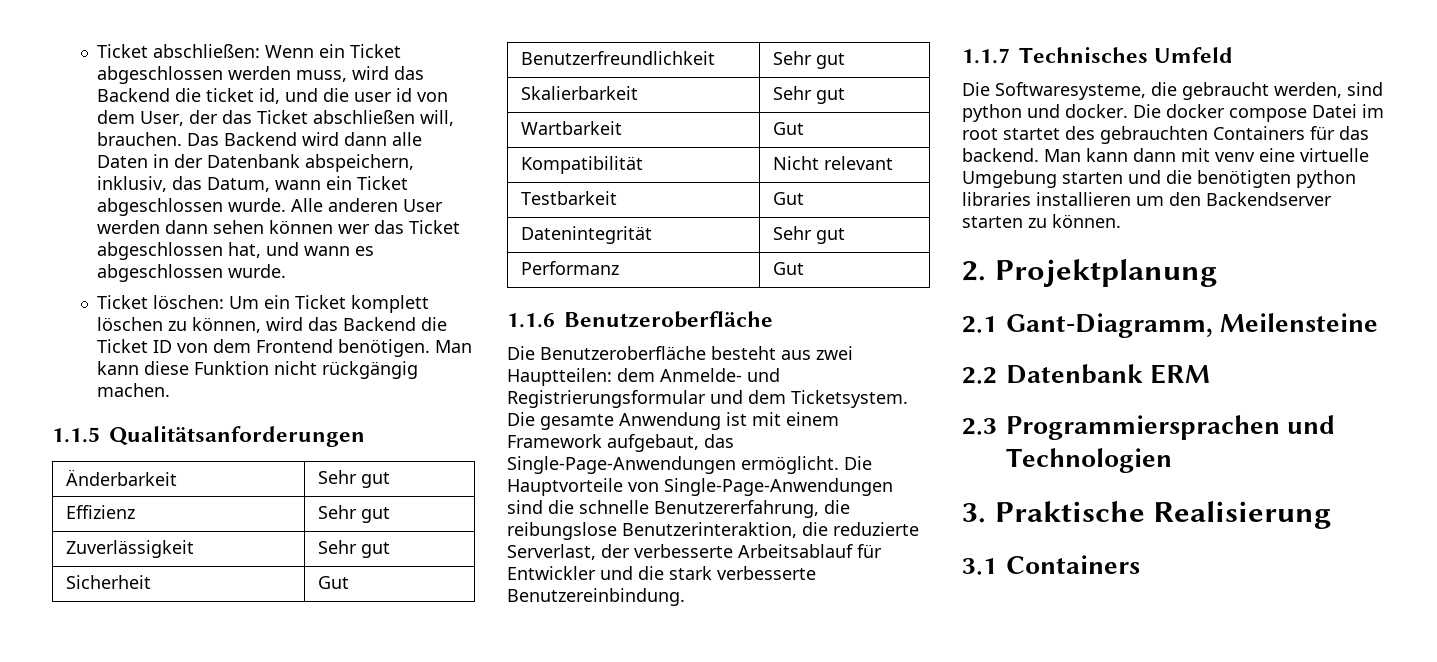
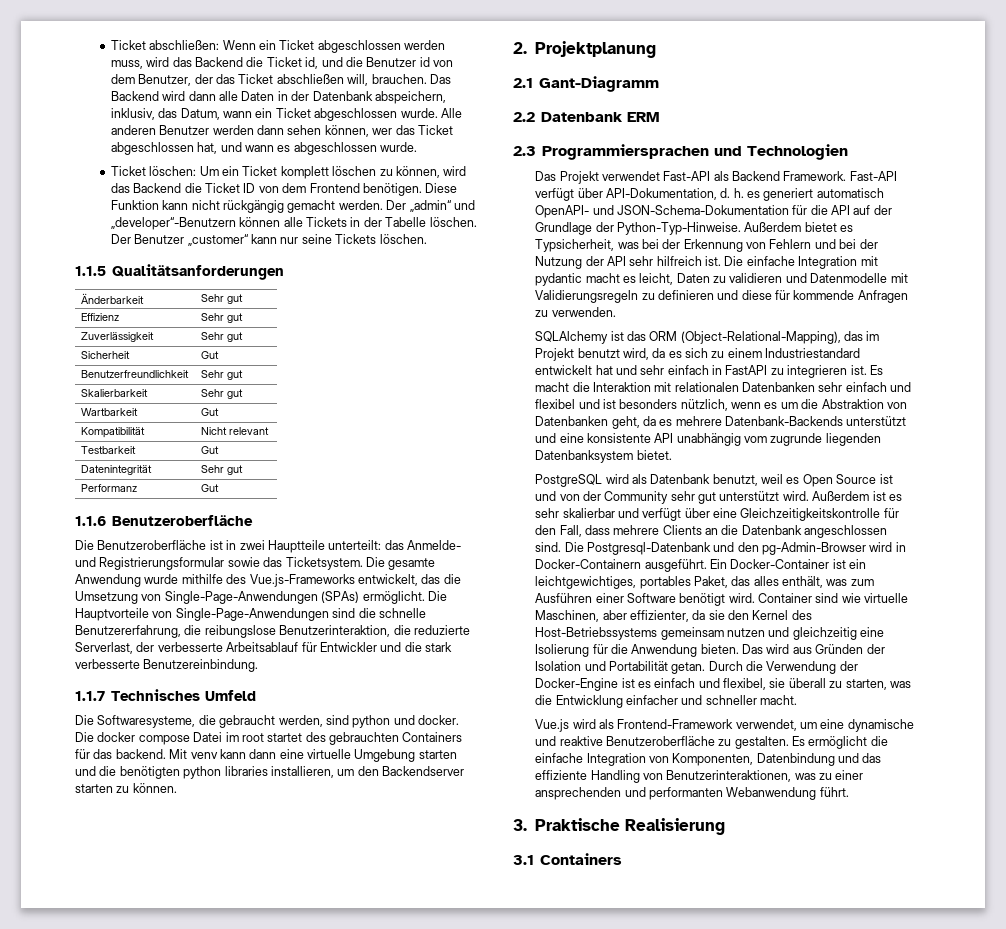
[205,88,254,102] ticket -> [266,57,302,67] Ticket
[353,92,392,102] user -> [366,57,417,67] Benutzer
[139,111,184,126] User, -> [138,74,192,86] Benutzer,
[402,199,443,212] User -> [159,125,210,135] Benutzer
[268,220,333,234] können -> [324,125,369,137] können,
[434,340,472,353] [96,361,418,379] [96,383,170,397] Man kann diese Funktion nicht rückgängig machen. -> [425,183,458,193] [110,200,475,213] [110,217,477,230] [110,234,427,246] Diese Funktion kann nicht rückgängig gemacht werden. Der „admin“ und „developer“-Benutzern können alle Tickets in der Tabelle löschen. Der Benutzer „customer“ kann nur seine Tickets löschen.
[711,346,853,360] [507,368,655,386] besteht aus zwei Hauptteilen: dem -> [209,540,404,553] ist in zwei Hauptteile unterteilt: das
[710,390,786,404] und dem -> [227,557,283,567] sowie das
[726,412,839,426] [507,434,734,452] [507,456,736,474] ist mit einem Framework aufgebaut, das Single-Page-Anwendungen -> [144,574,461,587] [75,591,360,604] wurde mithilfe des Vue.js-Frameworks entwickelt, das die Umsetzung von Single-Page-Anwendungen (SPAs)
[1044,148,1255,162] Man kann dann mit venv -> [169,749,277,759] Mit venv kann dann
[1036,192,1131,206] installieren -> [270,766,334,778] installieren,
[1006,313,1379,338] Gant-Diagramm, Meilensteine -> [539,76,660,92] Gant-Diagramm
(1172, 460) none -> [535,171,897,184] [535,188,884,201] [535,205,892,218] [535,222,854,235] [535,239,878,252] [535,256,878,269] [535,273,908,286] [535,290,908,303] [535,307,616,317] [535,331,880,344] [535,348,861,361] [535,365,883,378] [535,382,912,392] [535,399,907,411] [535,416,907,429] [535,433,881,446] [535,450,672,463] [535,474,893,487] [535,491,902,504] [535,508,899,521] [535,525,888,538] [535,542,906,555] [535,559,867,572] [535,576,874,589] [535,593,909,606] [535,610,812,622] [535,627,885,640] [535,644,885,657] [535,661,858,674] [535,678,911,691] [535,695,798,708] [535,719,914,732] [535,736,888,749] [535,753,882,766] [535,770,864,783] [535,787,849,800] // Das Projekt verwendet Fast-API als Backend Framework. Fast-API verfügt über API-Dokumentation, d. h. es generiert automatisch OpenAPI- und JSON-Schema-Dokumentation für die API auf der Grundlage der Python-Typ-Hinweise. Außerdem bietet es Typsicherheit, was bei der Erkennung von Fehlern und bei der Nutzung der API sehr hilfreich ist. Die einfache Integration mit pydantic macht es leicht, Daten zu validieren und Datenmodelle mit Validierungsregeln zu definieren und diese für kommende Anfragen zu verwenden. // SQLAlchemy ist das ORM (Object-Relational-Mapping), das im Projekt benutzt wird, da es sich zu einem Industriestandard entwickelt hat und sehr einfach in FastAPI zu integrieren ist. Es macht die Interaktion mit relationalen Datenbanken sehr einfach und flexibel und ist besonders nützlich, wenn es um die Abstraktion von Datenbanken geht, da es mehrere Datenbank-Backends unterstützt und eine konsistente API unabhängig vom zugrunde liegenden Datenbanksystem bietet. // PostgreSQL wird als Datenbank benutzt, weil es Open Source ist und von der Community sehr gut unterstützt wird. Außerdem ist es sehr skalierbar und verfügt über eine Gleichzeitigkeitskontrolle für den Fall, dass mehrere Clients an die Datenbank angeschlossen sind. Die Postgresql-Datenbank und den pg-Admin-Browser wird in Docker-Containern ausgeführt. Ein Docker-Container ist ein leichtgewichtiges, portables Paket, das alles enthält, was zum Ausführen einer Software benötigt wird. Container sind wie virtuelle Maschinen, aber effizienter, da sie den Kernel des Host-Betriebssystems gemeinsam nutzen und gleichzeitig eine Isolierung für die Anwendung bieten. Das wird aus Gründen der Isolation und Portabilität getan. Durch die Verwendung der Docker-Engine ist es einfach und flexibel, sie überall zu starten, was die Entwicklung einfacher und schneller macht. // Vue.js wird als Frontend-Framework verwendet, um eine dynamische und reaktive Benutzeroberfläche zu gestalten. Es ermöglicht die einfache Integration von Komponenten, Datenbindung und das effiziente Handling von Benutzerinteraktionen, was zu einer ansprechenden und performanten Webanwendung führt.

